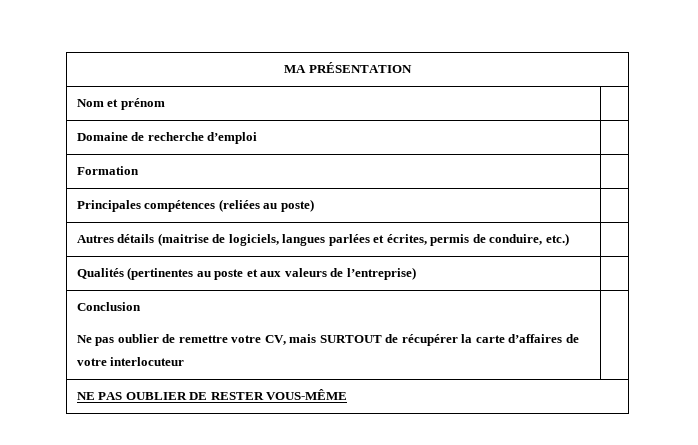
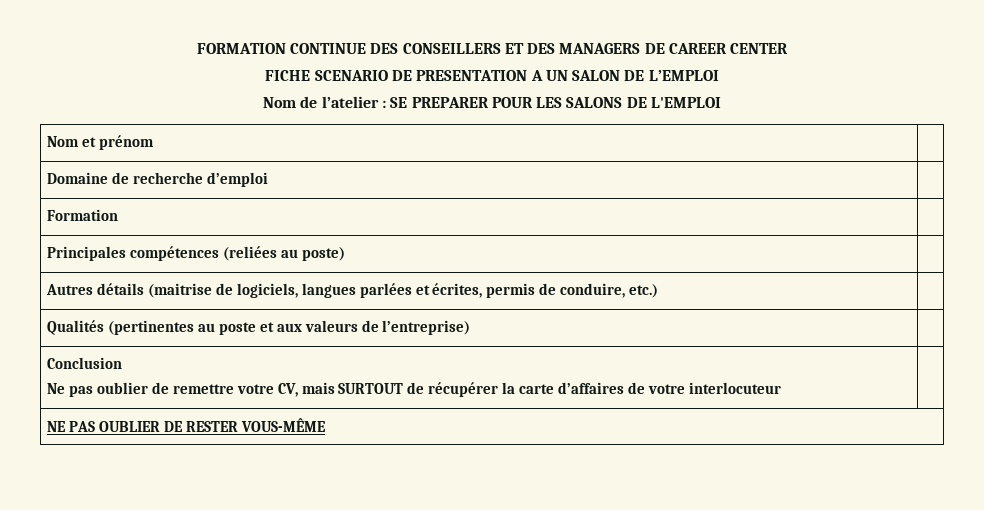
[284,62,412,73] MA PRÉSENTATION -> [196,43,789,54] [265,70,719,81] [262,96,722,108] FORMATION CONTINUE DES CONSEILLERS ET DES MANAGERS DE CAREER CENTER // FICHE SCENARIO DE PRESENTATION A UN SALON DE L’EMPLOI // Nom de l’atelier : SE PREPARER POUR LES SALONS DE L'EMPLOI

